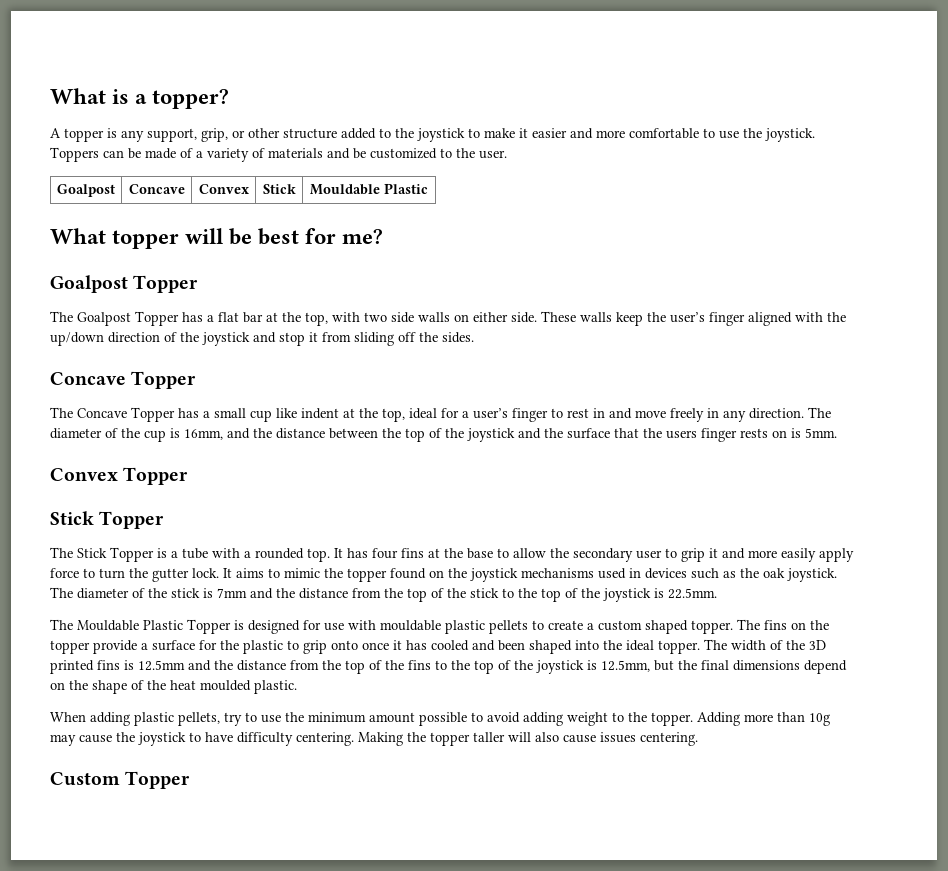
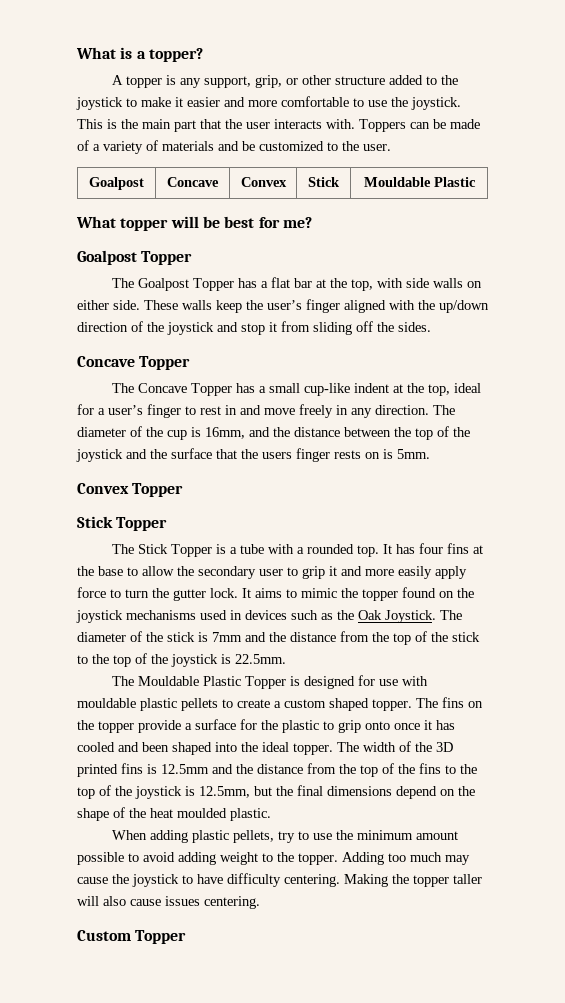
(815, 135) none -> [77,119,355,132] This is the main part that the user interacts with.
[364,312,387,322] two -> (404, 283) none
[250,408,297,422] cup like -> [304,383,351,396] cup-like
[763,568,837,582] oak joystick. -> [358,610,436,623] Oak Joystick.
[744,712,830,726] more than 10g -> [388,852,442,862] too much

